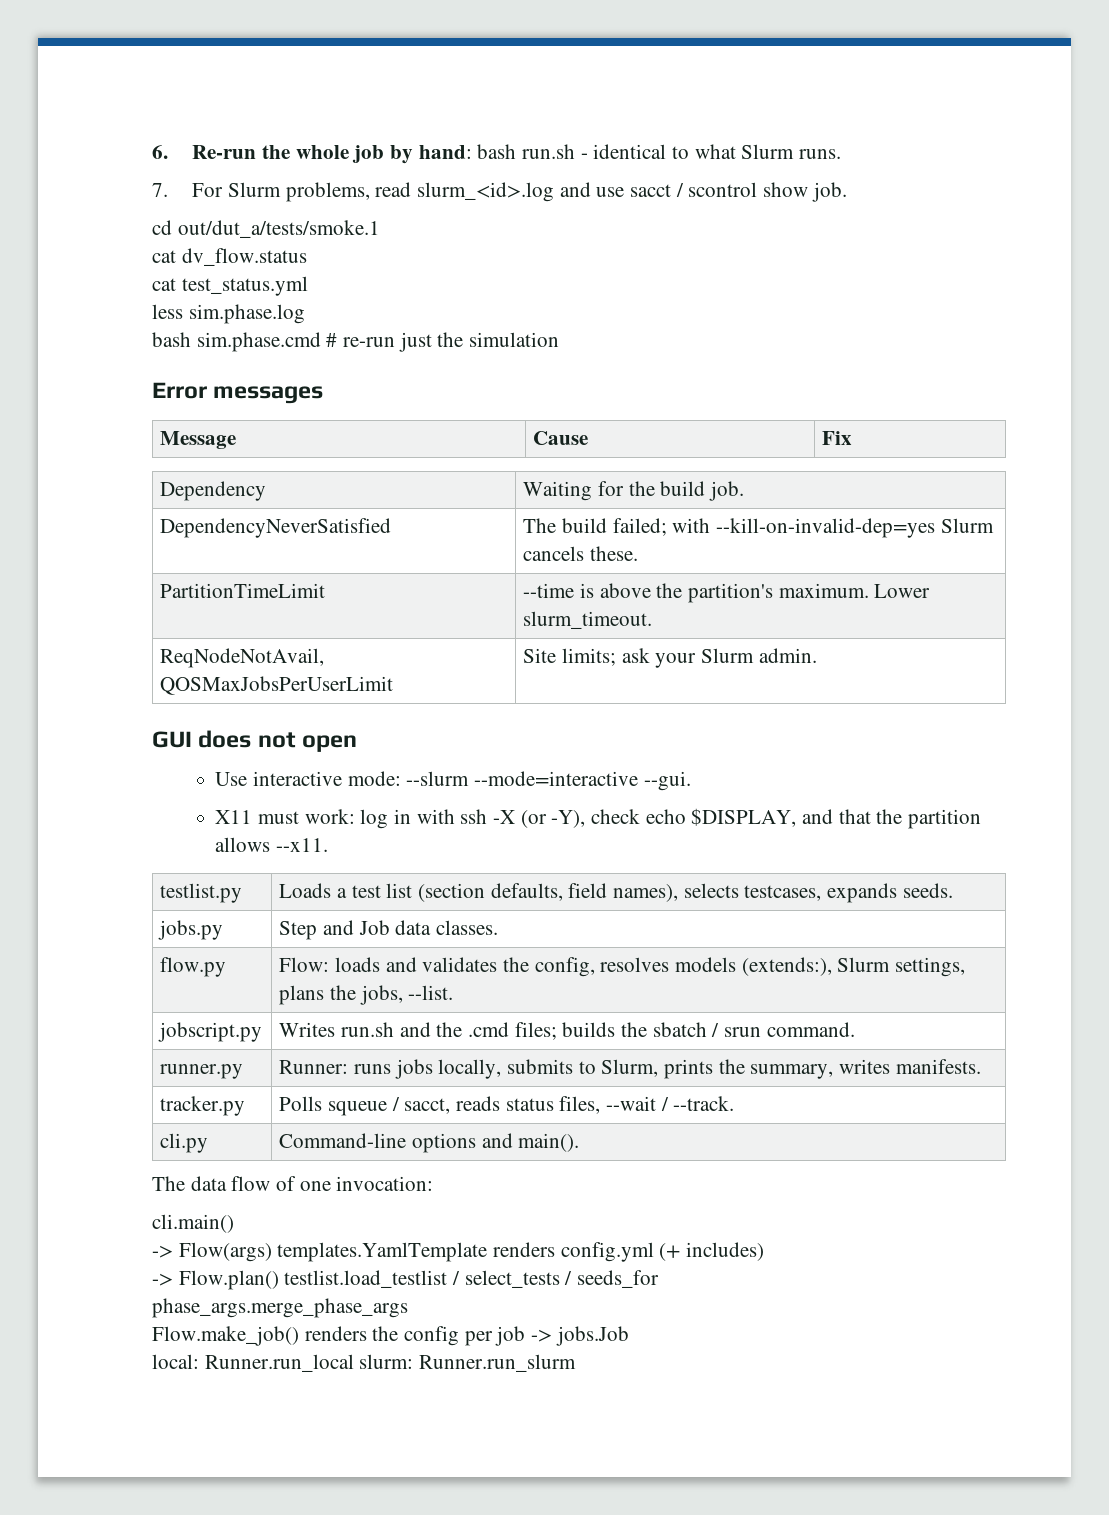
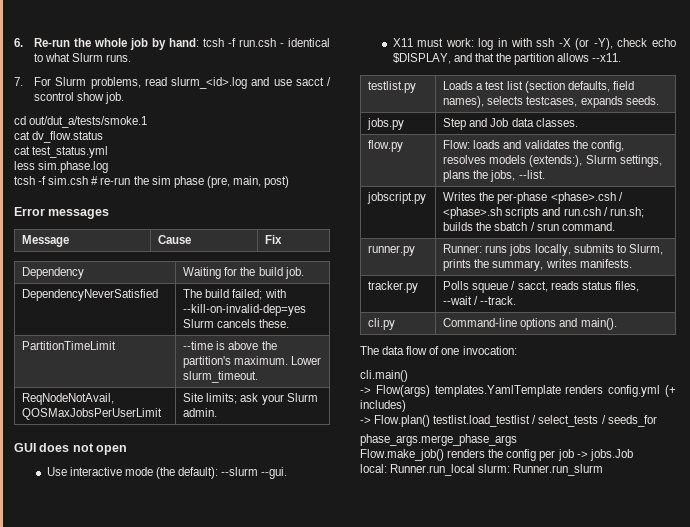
[477,144,576,159] bash run.sh -> [203,38,277,47] tcsh -f run.csh
[152,332,560,352] bash sim.phase.cmd # re-run just the simulation -> [14,176,290,188] tcsh -f sim.csh # re-run the sim phase (pre, main, post)
[347,771,639,786] mode: --slurm --mode=interactive -> [124,467,259,479] mode (the default): --slurm
[341,1022,557,1040] run.sh and the .cmd files; -> [479,192,623,204] [443,207,644,219] the per-phase <phase>.csh / <phase>.sh scripts and run.csh / run.sh;

